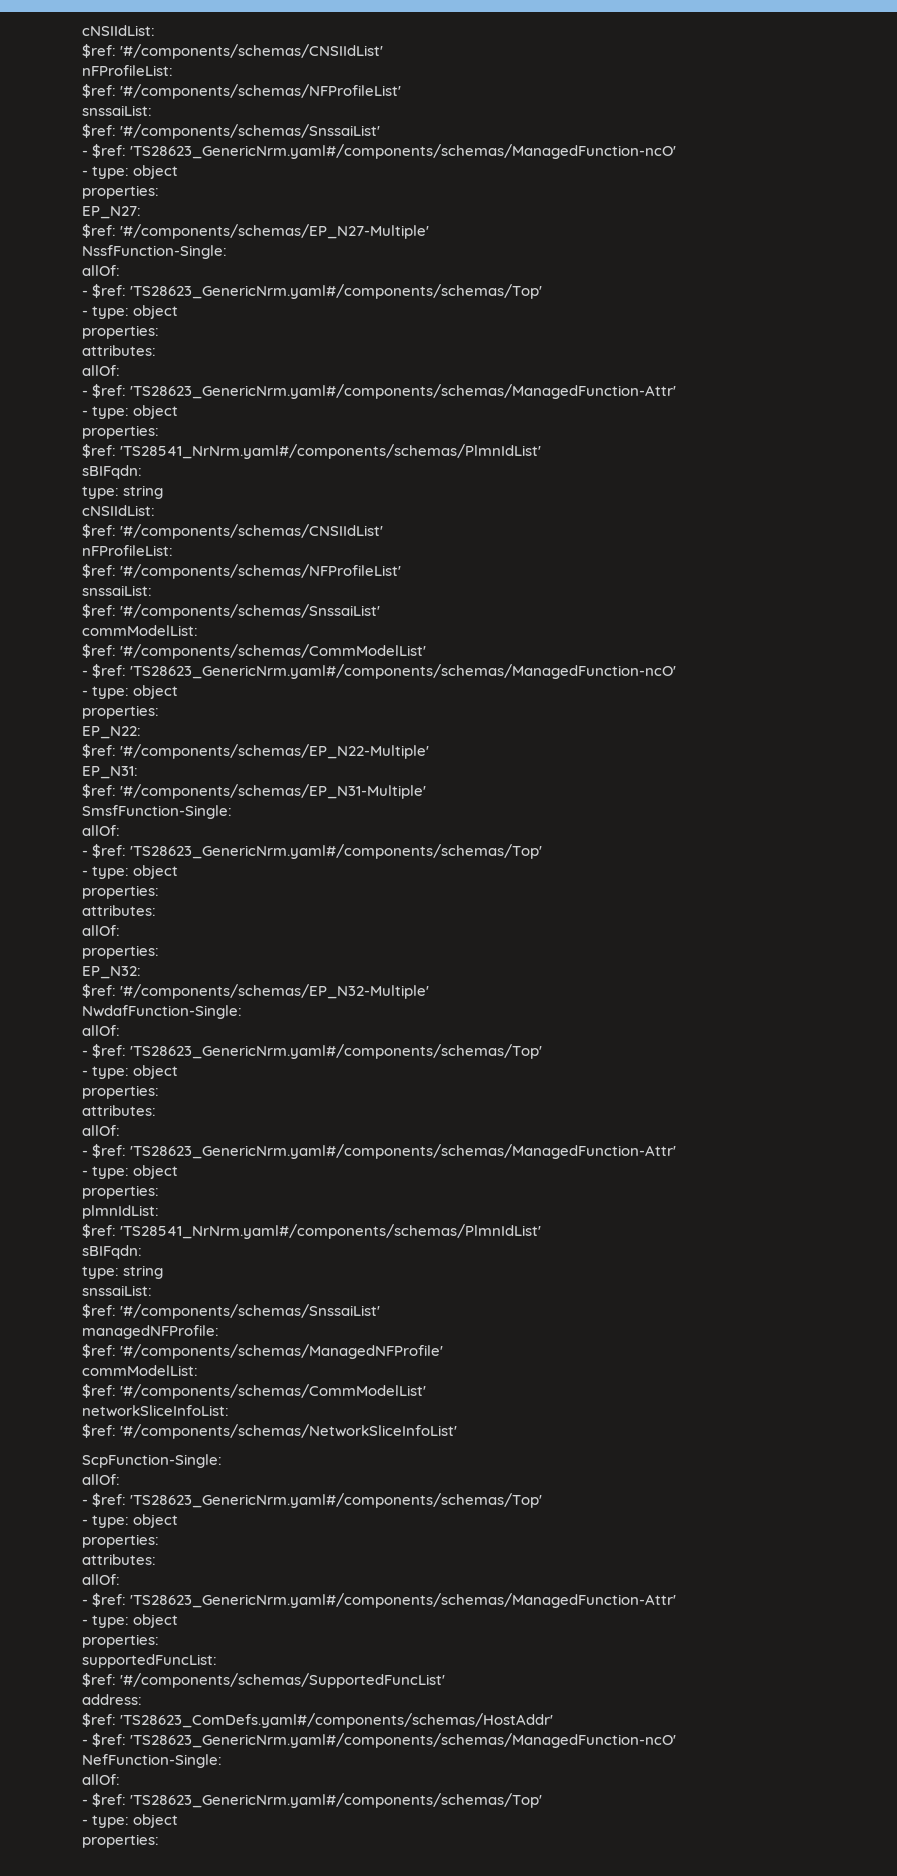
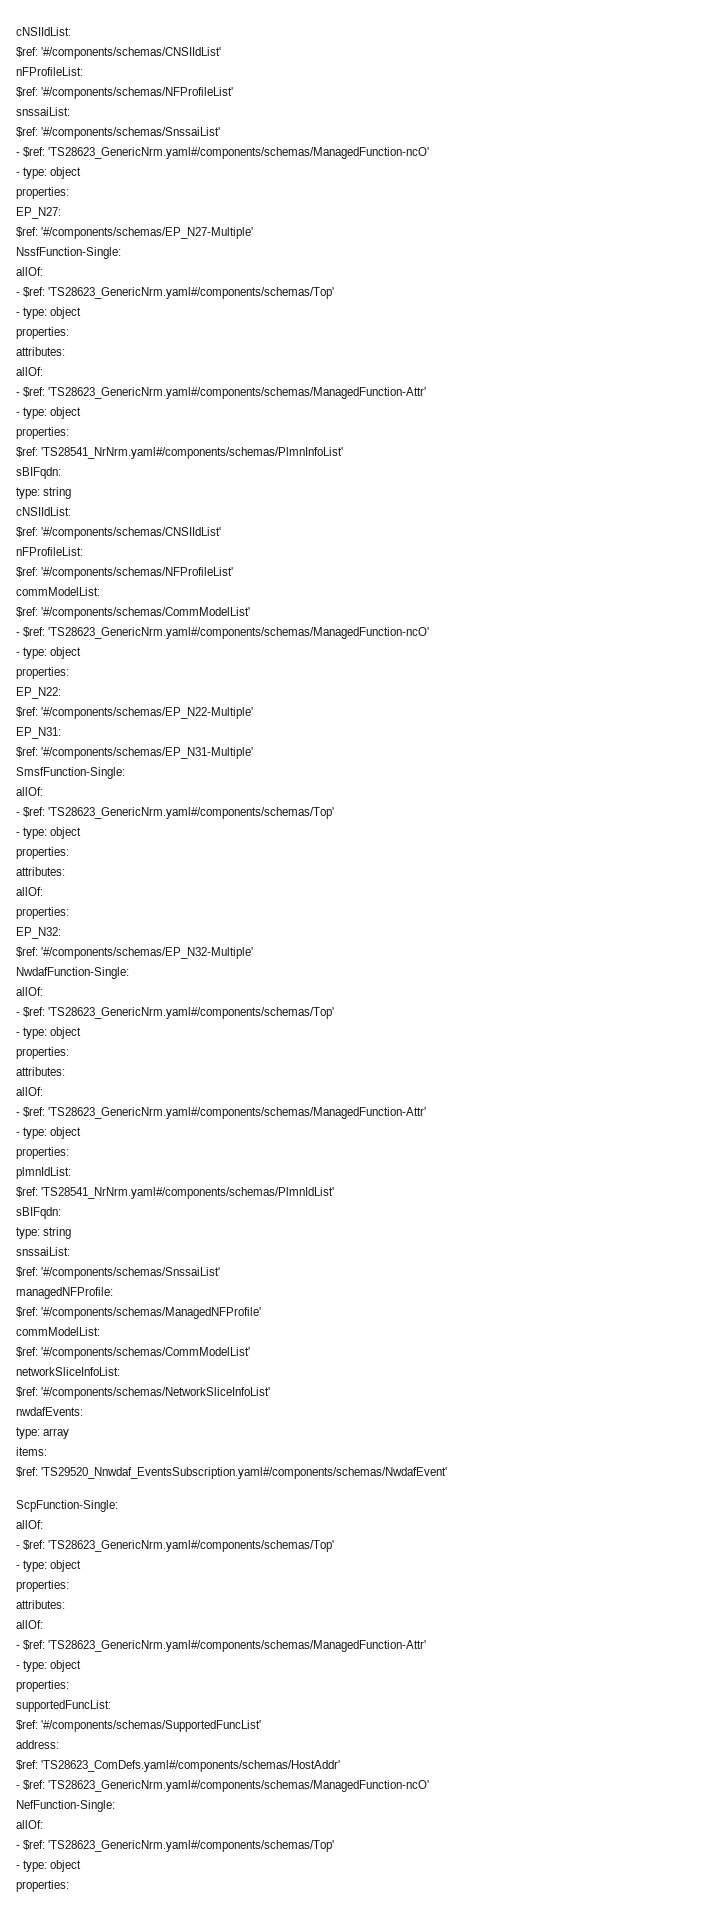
[120,444,542,459] 'TS28541_NrNrm.yaml#/components/schemas/PlmnIdList' -> [41,447,344,459] 'TS28541_NrNrm.yaml#/components/schemas/PlmnInfoList'
[82,585,152,596] [82,604,381,619] // snssaiList: // $ref: '#/components/schemas/SnssaiList' -> (234, 573) none
(458, 1431) none -> [16,1407,83,1416] [16,1427,70,1439] [16,1447,47,1456] [16,1467,448,1479] // nwdafEvents: // type: array // items: // $ref: 'TS29520_Nnwdaf_EventsSubscription.yaml#/components/schemas/NwdafEvent'

